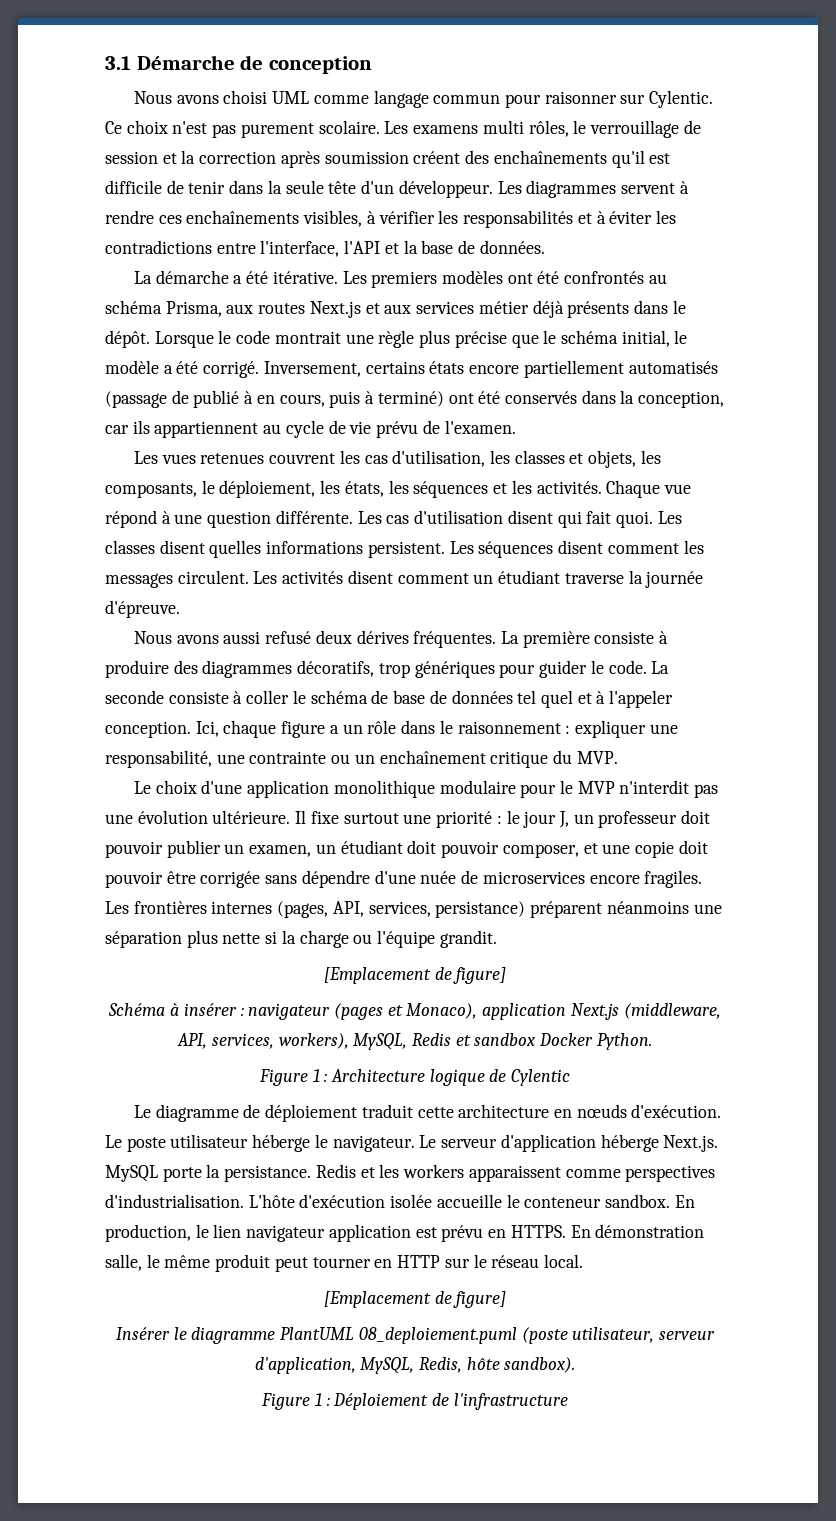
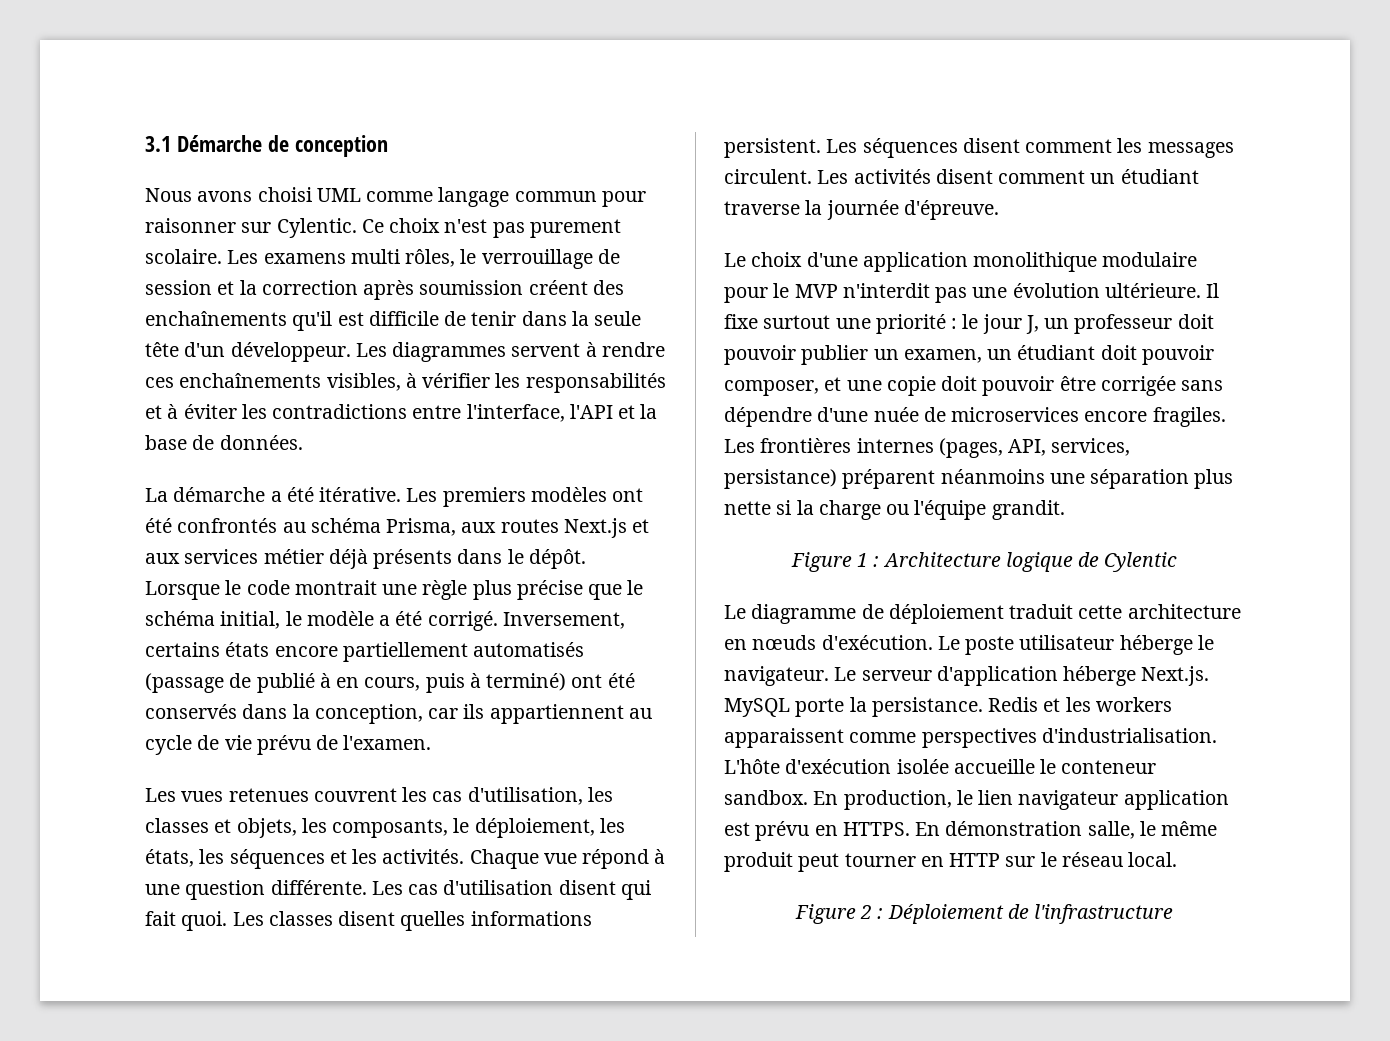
[133,630,669,648] [105,660,670,678] [105,690,674,708] [105,720,678,738] [105,750,618,768] // Nous avons aussi refusé deux dérives fréquentes. La première consiste à produire des diagrammes décoratifs, trop génériques pour guider le code. La seconde consiste à coller le schéma de base de données tel quel et à l'appeler conception. Ici, chaque figure a un rôle dans le raisonnement : expliquer une responsabilité, une contrainte ou un enchaînement critique du MVP. -> (999, 210) none
[323,967,507,984] [108,1003,721,1020] [177,1033,652,1050] // [Emplacement de figure] // Schéma à insérer : navigateur (pages et Monaco), application Next.js (middleware, API, services, workers), MySQL, Redis et sandbox Docker Python. -> (1065, 510) none
[323,1291,507,1308] [115,1327,716,1344] [254,1357,576,1374] [261,1393,322,1410] // [Emplacement de figure] // Insérer le diagramme PlantUML 08_deploiement.puml (poste utilisateur, serveur d'application, MySQL, Redis, hôte sandbox). // Figure 1 -> [794,904,873,924] // Figure 2

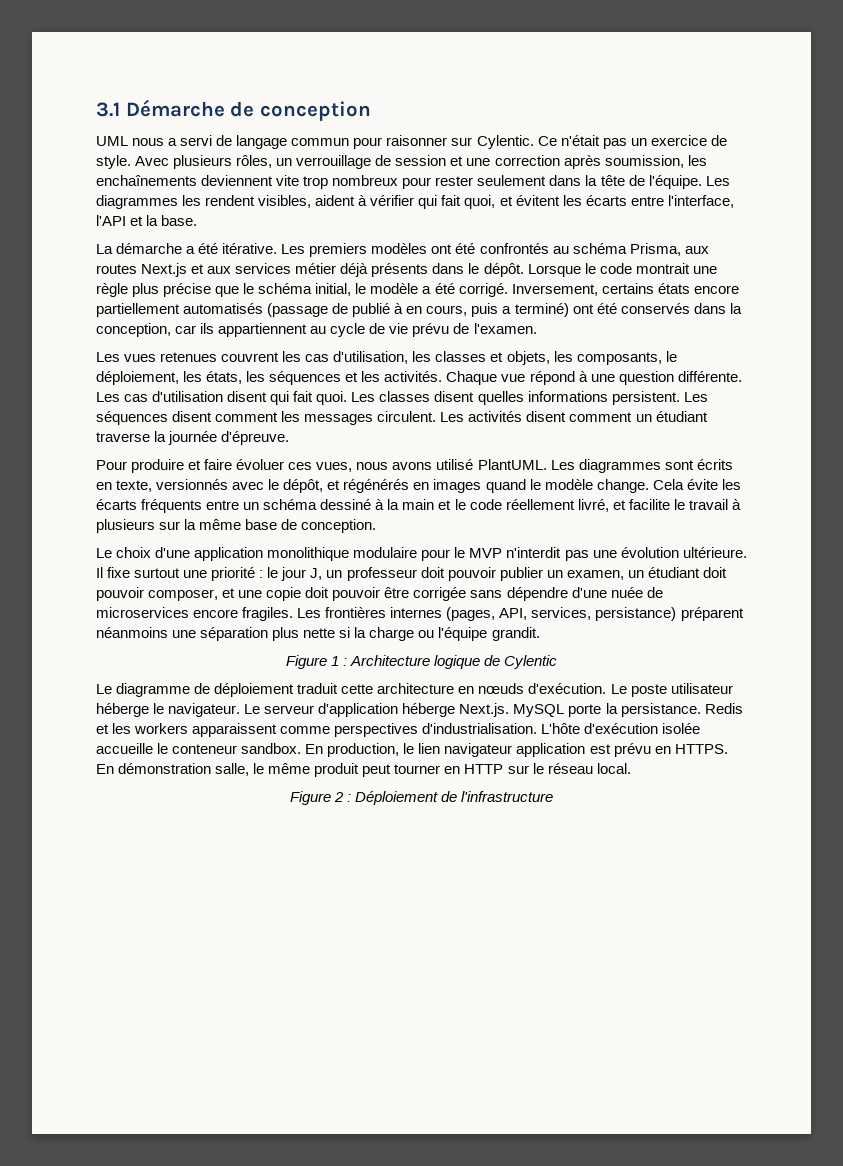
[145,187,434,202] Nous avons choisi UML comme -> [96,135,233,146] UML nous a servi de
[389,218,621,238] [145,249,477,267] choix n'est pas purement scolaire. Les examens multi rôles, le -> [560,135,727,149] [96,155,293,169] n'était pas un exercice de style. Avec plusieurs rôles, un
[239,280,257,295] la -> [466,158,491,166] une
[419,280,624,295] [145,311,642,331] [145,342,665,362] [145,373,666,393] [145,404,408,419] soumission créent des enchaînements qu'il est difficile de tenir dans la seule tête d'un développeur. Les diagrammes servent à rendre ces enchaînements visibles, à vérifier les responsabilités et à éviter les contradictions -> [604,155,707,168] [96,175,730,189] [96,195,627,209] soumission, les enchaînements deviennent vite trop nombreux pour rester seulement dans la tête de l'équipe. Les diagrammes les rendent visibles, aident à vérifier qui fait quoi, et évitent les écarts
[145,435,303,450] base de données. -> [161,215,198,226] base.
[469,673,481,688] à -> [502,306,512,314] a
(999, 210) none -> [96,459,733,473] [96,479,741,493] [96,499,741,513] [96,519,377,533] // Pour produire et faire évoluer ces vues, nous avons utilisé PlantUML. Les diagrammes sont écrits en texte, versionnés avec le dépôt, et régénérés en images quand le modèle change. Cela évite les écarts fréquents entre un schéma dessiné à la main et le code réellement livré, et facilite le travail à plusieurs sur la même base de conception.

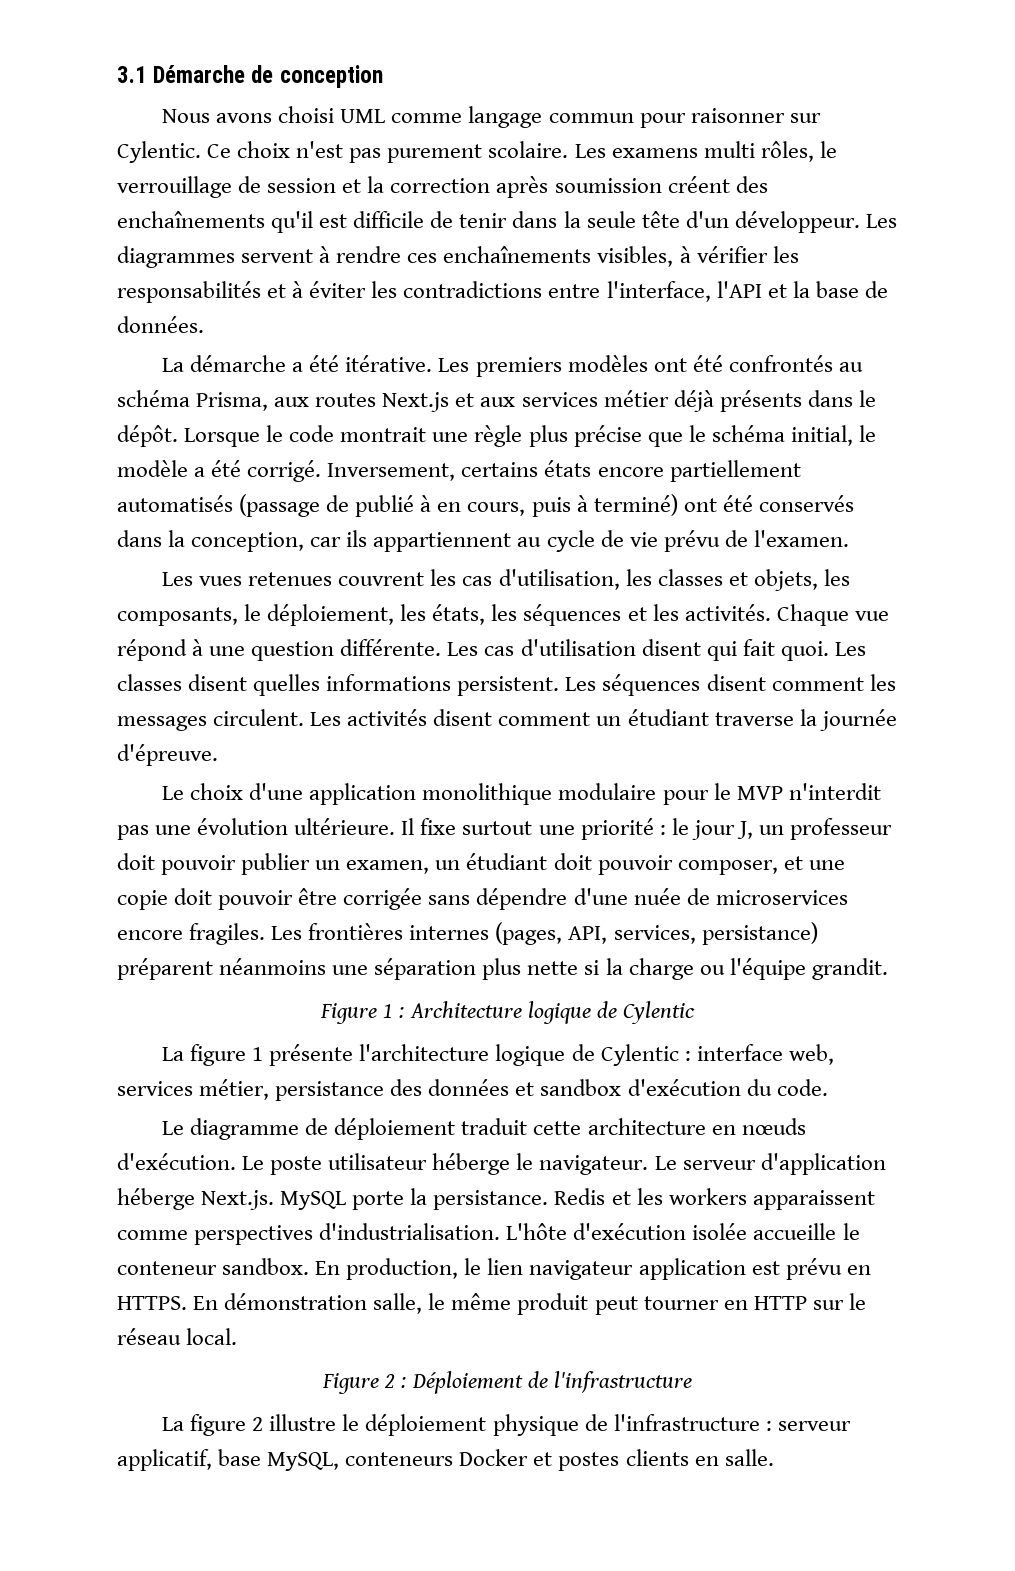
[96,135,233,146] UML nous a servi de -> [162,106,463,123] Nous avons choisi UML comme
[560,135,727,149] [96,155,293,169] n'était pas un exercice de style. Avec plusieurs rôles, un -> [237,141,837,163] choix n'est pas purement scolaire. Les examens multi rôles, le
[466,158,491,166] une -> [367,176,385,193] la
[604,155,707,168] [96,175,730,189] [96,195,627,209] soumission, les enchaînements deviennent vite trop nombreux pour rester seulement dans la tête de l'équipe. Les diagrammes les rendent visibles, aident à vérifier qui fait quoi, et évitent les écarts -> [554,176,768,193] [117,211,897,233] [117,246,799,268] [117,281,543,303] soumission créent des enchaînements qu'il est difficile de tenir dans la seule tête d'un développeur. Les diagrammes servent à rendre ces enchaînements visibles, à vérifier les responsabilités et à éviter les contradictions
[161,215,198,226] base. -> [815,281,888,298] [117,316,204,333] base de données.
[502,306,512,314] a -> [576,495,588,512] à
[96,459,733,473] [96,479,741,493] [96,499,741,513] [96,519,377,533] // Pour produire et faire évoluer ces vues, nous avons utilisé PlantUML. Les diagrammes sont écrits en texte, versionnés avec le dépôt, et régénérés en images quand le modèle change. Cela évite les écarts fréquents entre un schéma dessiné à la main et le code réellement livré, et facilite le travail à plusieurs sur la même base de conception. -> (218, 755) none
(558, 662) none -> [162,1044,834,1066] [117,1079,828,1101] // La figure 1 présente l'architecture logique de Cylentic : interface web, services métier, persistance des données et sandbox d'exécution du code.
(554, 796) none -> [162,1414,851,1436] [117,1449,774,1471] // La figure 2 illustre le déploiement physique de l'infrastructure : serveur applicatif, base MySQL, conteneurs Docker et postes clients en salle.

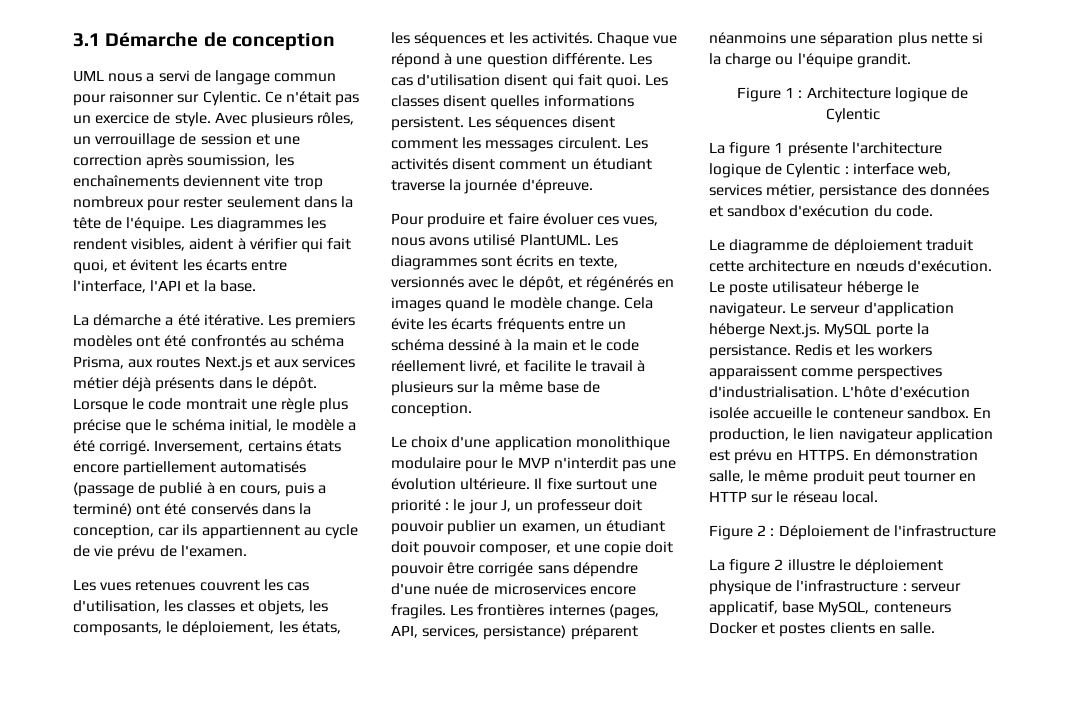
[162,106,463,123] Nous avons choisi UML comme -> [73,70,211,82] UML nous a servi de
[237,141,837,163] choix n'est pas purement scolaire. Les examens multi rôles, le -> [285,91,360,106] [73,112,355,127] [73,136,91,145] n'était pas un exercice de style. Avec plusieurs rôles, un
[367,176,385,193] la -> [273,136,300,145] une
[554,176,768,193] [117,211,897,233] [117,246,799,268] [117,281,543,303] soumission créent des enchaînements qu'il est difficile de tenir dans la seule tête d'un développeur. Les diagrammes servent à rendre ces enchaînements visibles, à vérifier les responsabilités et à éviter les contradictions -> [187,154,294,167] [73,175,323,190] [73,196,353,211] [73,217,326,232] [73,238,352,253] [73,259,247,274] soumission, les enchaînements deviennent vite trop nombreux pour rester seulement dans la tête de l'équipe. Les diagrammes les rendent visibles, aident à vérifier qui fait quoi, et évitent les écarts
[815,281,888,298] [117,316,204,333] base de données. -> [219,280,256,292] base.
[576,495,588,512] à -> [318,485,327,494] a
(218, 755) none -> [391,213,659,228] [391,234,618,246] [391,255,618,270] [391,276,675,291] [391,297,653,312] [391,318,626,333] [391,339,640,351] [391,360,646,373] [391,381,600,396] [391,402,472,417] // Pour produire et faire évoluer ces vues, nous avons utilisé PlantUML. Les diagrammes sont écrits en texte, versionnés avec le dépôt, et régénérés en images quand le modèle change. Cela évite les écarts fréquents entre un schéma dessiné à la main et le code réellement livré, et facilite le travail à plusieurs sur la même base de conception.

